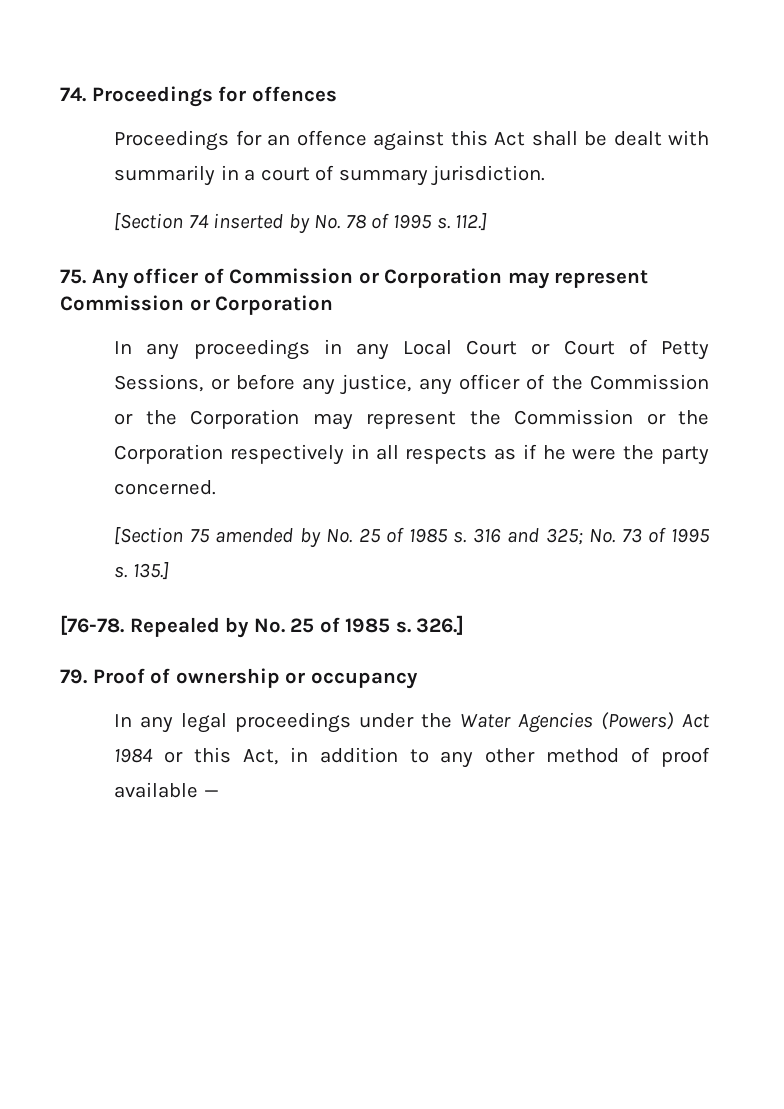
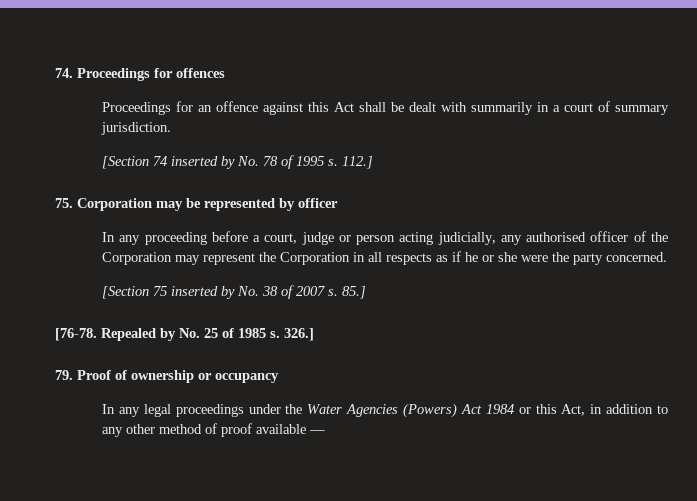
[91,268,649,289] [60,295,334,315] [114,339,710,360] [114,374,710,395] [114,409,709,430] [114,444,345,465] Any officer of Commission or Corporation may represent Commission or Corporation // In any proceedings in any Local Court or Court of Petty Sessions, or before any justice, any officer of the Commission or the Corporation may represent the Commission or the Corporation respectively -> [77,198,338,211] [102,231,668,245] [102,252,351,265] Corporation may be represented by officer // In any proceeding before a court, judge or person acting judicially, any authorised officer of the Corporation may represent the Corporation
(566, 452) none -> [482,252,518,262] or she
[215,527,710,548] [114,562,169,580] amended by No. 25 of 1985 s. 316 and 325; No. 73 of 1995 s. 135.] -> [171,285,367,299] inserted by No. 38 of 2007 s. 85.]

